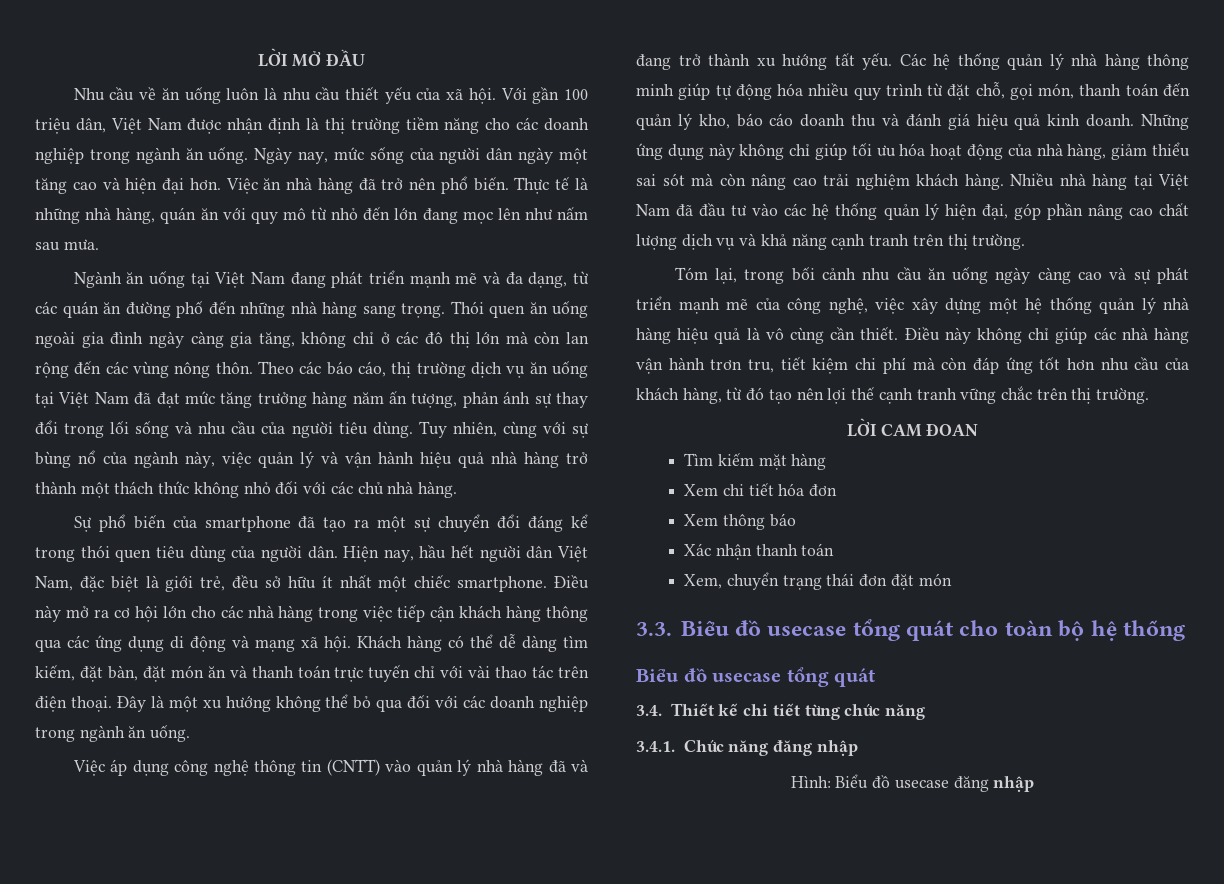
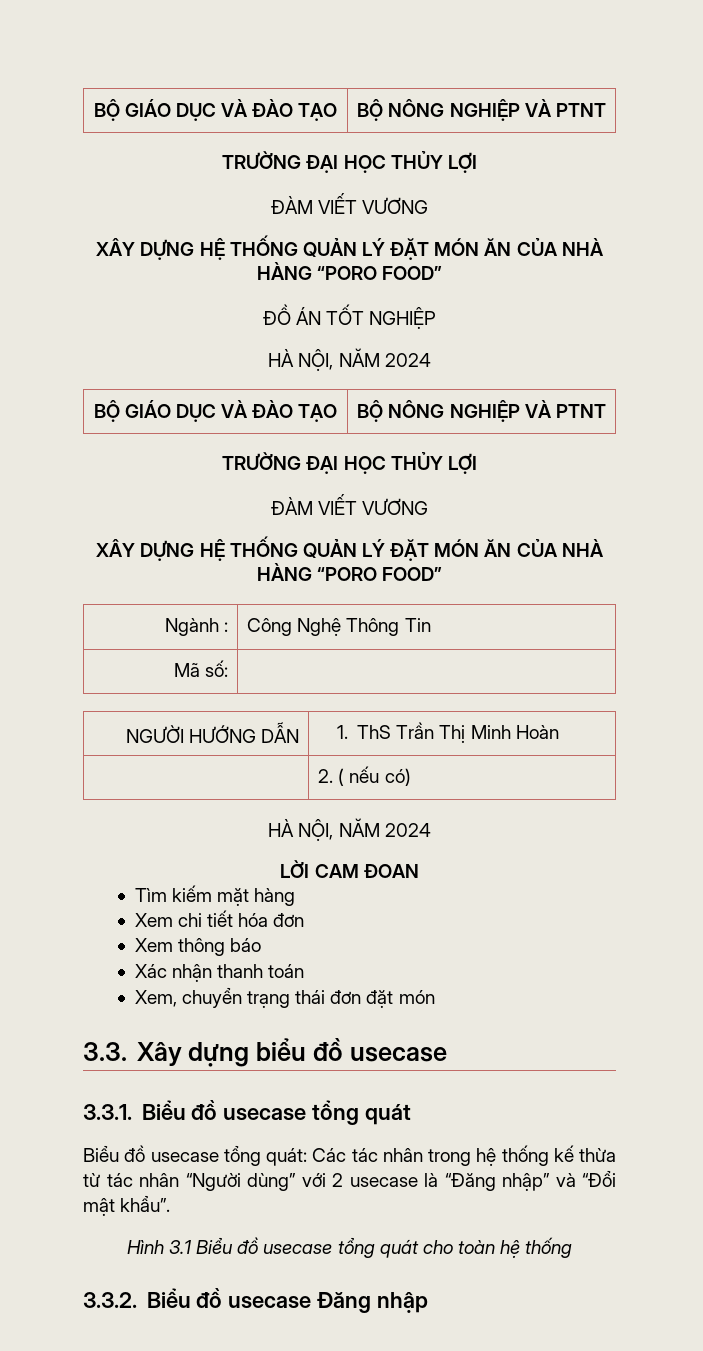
[258,48,365,67] [73,87,589,104] [35,117,589,134] [35,147,588,164] [35,176,588,194] [35,207,588,224] [35,239,99,251] [73,270,589,288] [35,301,588,318] [35,331,589,348] [35,361,588,378] [35,391,588,408] [35,420,589,438] [35,450,588,468] [35,481,457,498] [73,514,588,532] [35,545,589,562] [35,575,589,592] [35,605,588,622] [35,634,588,652] [35,665,589,682] [35,694,588,712] [35,725,191,742] [72,759,588,776] [636,53,1189,70] [636,82,1190,100] [636,113,1189,130] [636,142,1190,160] [636,173,1189,190] [636,203,1189,220] [636,233,1026,250] [674,267,1189,284] [636,296,1189,314] [636,327,1189,344] [636,357,1189,374] [636,386,1150,404] LỜI MỞ ĐẦU // Nhu cầu về ăn uống luôn là nhu cầu thiết yếu của xã hội. Với gần 100 triệu dân, Việt Nam được nhận định là thị trường tiềm năng cho các doanh nghiệp trong ngành ăn uống. Ngày nay, mức sống của người dân ngày một tăng cao và hiện đại hơn. Việc ăn nhà hàng đã trở nên phổ biến. Thực tế là những nhà hàng, quán ăn với quy mô từ nhỏ đến lớn đang mọc lên như nấm sau mưa. // Ngành ăn uống tại Việt Nam đang phát triển mạnh mẽ và đa dạng, từ các quán ăn đường phố đến những nhà hàng sang trọng. Thói quen ăn uống ngoài gia đình ngày càng gia tăng, không chỉ ở các đô thị lớn mà còn lan rộng đến các vùng nông thôn. Theo các báo cáo, thị trường dịch vụ ăn uống tại Việt Nam đã đạt mức tăng trưởng hàng năm ấn tượng, phản ánh sự thay đổi trong lối sống và nhu cầu của người tiêu dùng. Tuy nhiên, cùng với sự bùng nổ của ngành này, việc quản lý và vận hành hiệu quả nhà hàng trở thành một thách thức không nhỏ đối với các chủ nhà hàng. // Sự phổ biến của smartphone đã tạo ra một sự chuyển đổi đáng kể trong thói quen tiêu dùng của người dân. Hiện nay, hầu hết người dân Việt Nam, đặc biệt là giới trẻ, đều sở hữu ít nhất một chiếc smartphone. Điều này mở ra cơ hội lớn cho các nhà hàng trong việc tiếp cận khách hàng thông qua các ứng dụng di động và mạng xã hội. Khách hàng có thể dễ dàng tìm kiếm, đặt bàn, đặt món ăn và thanh toán trực tuyến chỉ với vài thao tác trên điện thoại. Đây là một xu hướng không thể bỏ qua đối với các doanh nghiệp trong ngành ăn uống. // Việc áp dụng công nghệ thông tin (CNTT) vào quản lý nhà hàng đã và đang trở thành xu hướng tất yếu. Các hệ thống quản lý nhà hàng thông minh giúp tự động hóa nhiều quy trình từ đặt chỗ, gọi món, thanh toán đến quản lý kho, báo cáo doanh thu và đánh giá hiệu quả kinh doanh. Những ứng dụng này không chỉ giúp tối ưu hóa hoạt động của nhà hàng, giảm thiểu sai sót mà còn nâng cao trải nghiệm khách hàng. Nhiều nhà hàng tại Việt Nam đã đầu tư vào các hệ thống quản lý hiện đại, góp phần nâng cao chất lượng dịch vụ và khả năng cạnh tranh trên thị trường. // Tóm lại, trong bối cảnh nhu cầu ăn uống ngày càng cao và sự phát triển mạnh mẽ của công nghệ, việc xây dựng một hệ thống quản lý nhà hàng hiệu quả là vô cùng cần thiết. Điều này không chỉ giúp các nhà hàng vận hành trơn tru, tiết kiệm chi phí mà còn đáp ứng tốt hơn nhu cầu của khách hàng, từ đó tạo nên lợi thế cạnh tranh vững chắc trên thị trường. -> [93,99,338,121] [357,99,606,121] [222,151,477,173] [270,193,429,214] [96,235,604,260] [256,262,443,280] [262,304,437,329] [268,348,431,371] [93,400,338,422] [357,400,606,422] [222,452,477,474] [270,494,429,515] [96,536,604,561] [256,563,443,581] [164,618,228,636] [247,618,431,636] [173,660,228,677] [125,722,299,743] [336,722,559,743] [318,766,411,786] [268,818,431,841] BỘ GIÁO DỤC VÀ ĐÀO TẠO | BỘ NÔNG NGHIỆP VÀ PTNT // TRƯỜNG ĐẠI HỌC THỦY LỢI // ĐÀM VIẾT VƯƠNG // XÂY DỰNG HỆ THỐNG QUẢN LÝ ĐẶT MÓN ĂN CỦA NHÀ HÀNG “PORO FOOD” // ĐỒ ÁN TỐT NGHIỆP // HÀ NỘI, NĂM 2024 // BỘ GIÁO DỤC VÀ ĐÀO TẠO | BỘ NÔNG NGHIỆP VÀ PTNT // TRƯỜNG ĐẠI HỌC THỦY LỢI // ĐÀM VIẾT VƯƠNG // XÂY DỰNG HỆ THỐNG QUẢN LÝ ĐẶT MÓN ĂN CỦA NHÀ HÀNG “PORO FOOD” // Ngành : | Công Nghệ Thông Tin // Mã số: | // NGƯỜI HƯỚNG DẪN | 1. ThS Trần Thị Minh Hoàn // | 2. ( nếu có) // HÀ NỘI, NĂM 2024
(672, 629) none -> [136,1038,448,1067] [83,1100,412,1125] [83,1145,616,1166] [83,1170,616,1191] [83,1195,171,1216] [126,1240,191,1254] Xây dựng biểu đồ usecase // 3.3.1. Biểu đồ usecase tổng quát // Biểu đồ usecase tổng quát: Các tác nhân trong hệ thống kế thừa từ tác nhân “Người dùng” với 2 usecase là “Đăng nhập” và “Đổi mật khẩu”. // Hình 3.1
[1058,620,1085,641] bộ -> (495, 1247) none
[636,667,876,687] [636,703,926,720] [636,740,858,756] [790,774,989,792] Biểu đồ usecase tổng quát // 3.4. Thiết kế chi tiết từng chức năng // 3.4.1. Chức năng đăng nhập // Hình: Biểu đồ usecase đăng -> [83,1288,372,1313] 3.3.2. Biểu đồ usecase Đăng

